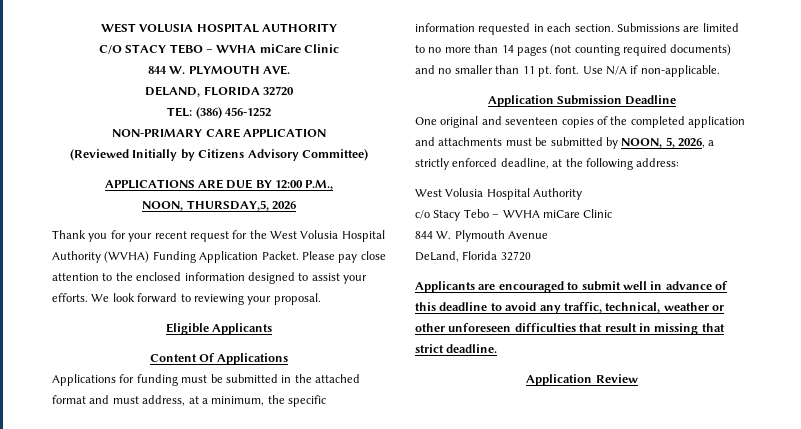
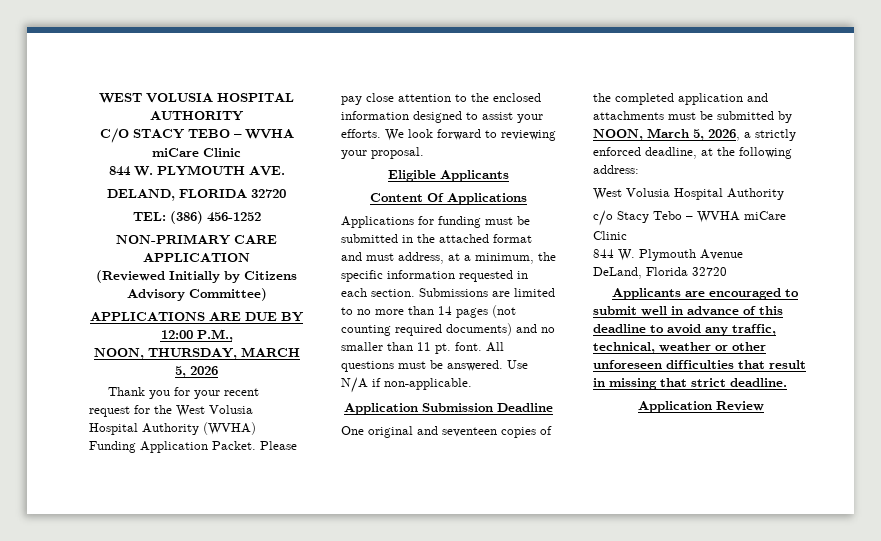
[186,200,269,211] THURSDAY,5, -> [147,347,300,360] [175,366,186,378] THURSDAY, MARCH 5,
(580, 69) none -> [486,342,504,352] [341,360,503,372] All questions must be answered.
(663, 143) none -> [647,128,689,138] March

